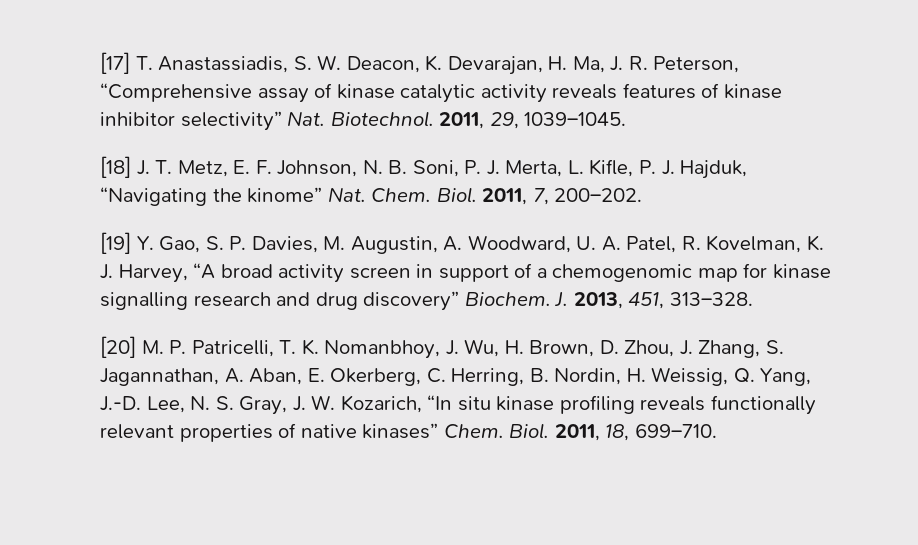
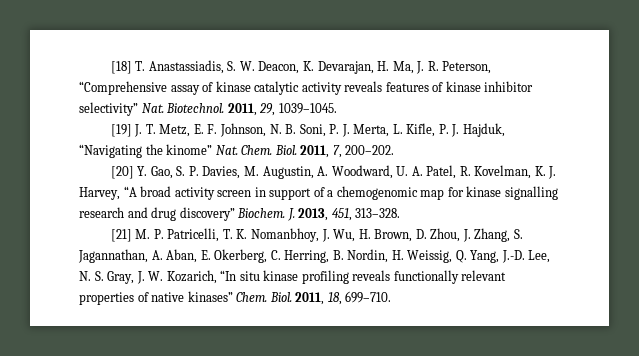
[100,52,130,74] [17] -> [110,61,132,74] [18]
[100,156,131,178] [18] -> [110,124,132,137] [19]
[100,232,131,254] [19] -> [110,166,134,179] [20]
[100,336,136,358] [20] -> [110,229,132,242] [21]

